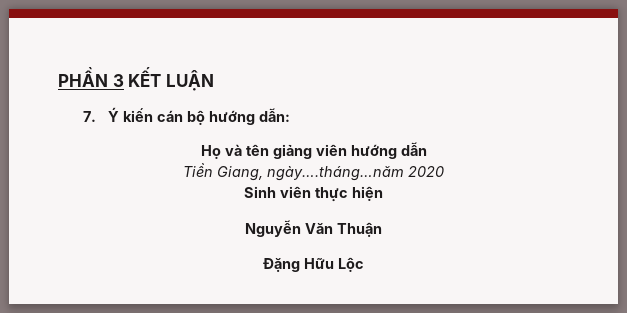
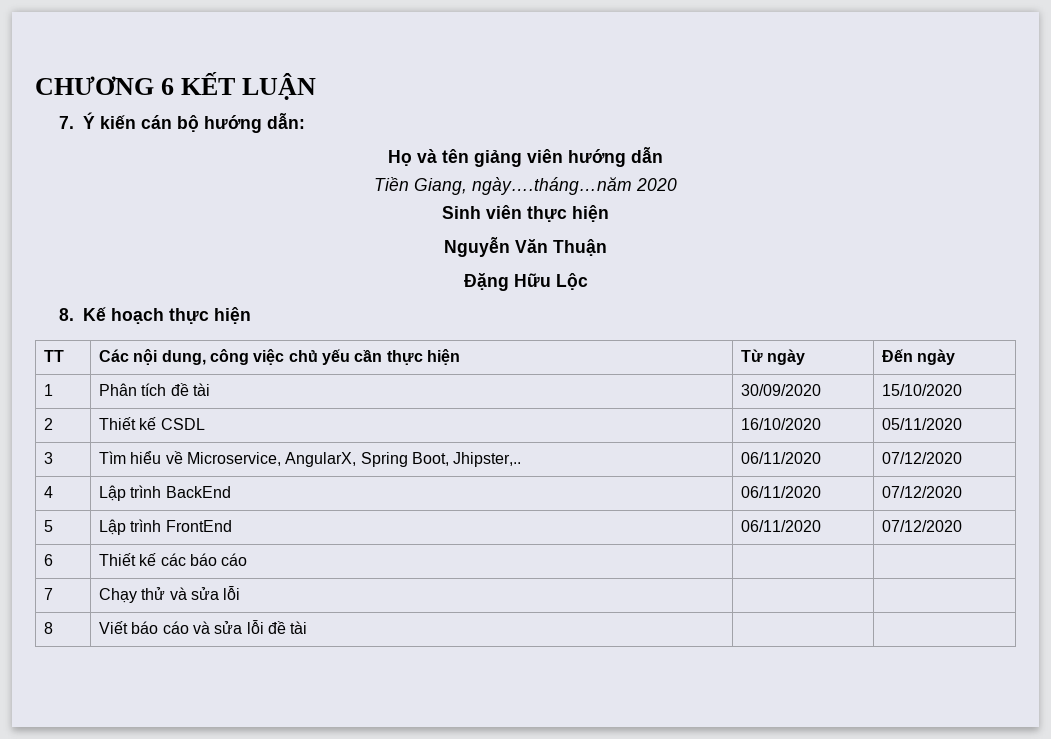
[58,67,124,87] PHẦN 3 -> [35,76,175,95] CHƯƠNG 6
(364, 264) none -> [59,307,252,324] [44,350,65,362] [99,349,460,365] [741,349,806,365] [882,349,956,365] [44,384,54,396] [99,383,210,396] [741,384,822,396] [882,384,963,396] [44,418,54,430] [99,417,205,430] [741,418,822,430] [882,418,963,430] [44,452,54,464] [99,451,522,467] [741,452,822,464] [882,452,963,464] [44,486,54,498] [99,485,231,501] [741,486,822,498] [882,486,963,498] [44,520,54,532] [99,519,232,535] [741,520,822,532] [882,520,963,532] [44,554,54,566] [99,553,248,566] [44,588,54,600] [99,586,241,603] [44,622,54,634] [99,620,308,634] // 8. Kế hoạch thực hiện // TT | Các nội dung, công việc chủ yếu cần thực hiện | Từ ngày | Đến ngày // 1 | Phân tích đề tài | 30/09/2020 | 15/10/2020 // 2 | Thiết kế CSDL | 16/10/2020 | 05/11/2020 // 3 | Tìm hiểu về Microservice, AngularX, Spring Boot, Jhipster,.. | 06/11/2020 | 07/12/2020 // 4 | Lập trình BackEnd | 06/11/2020 | 07/12/2020 // 5 | Lập trình FrontEnd | 06/11/2020 | 07/12/2020 // 6 | Thiết kế các báo cáo | | // 7 | Chạy thử và sửa lỗi | | // 8 | Viết báo cáo và sửa lỗi đề tài | |

